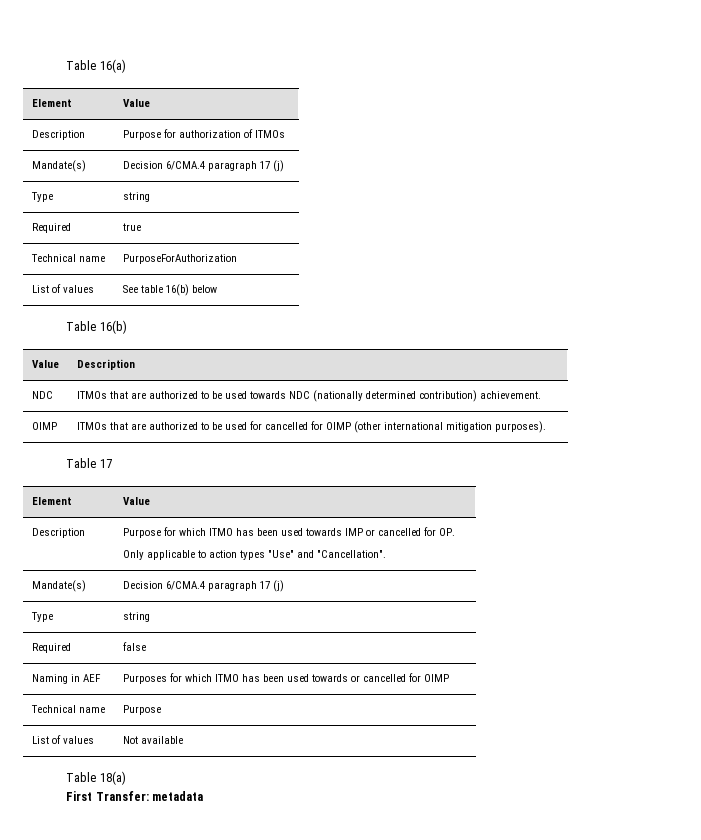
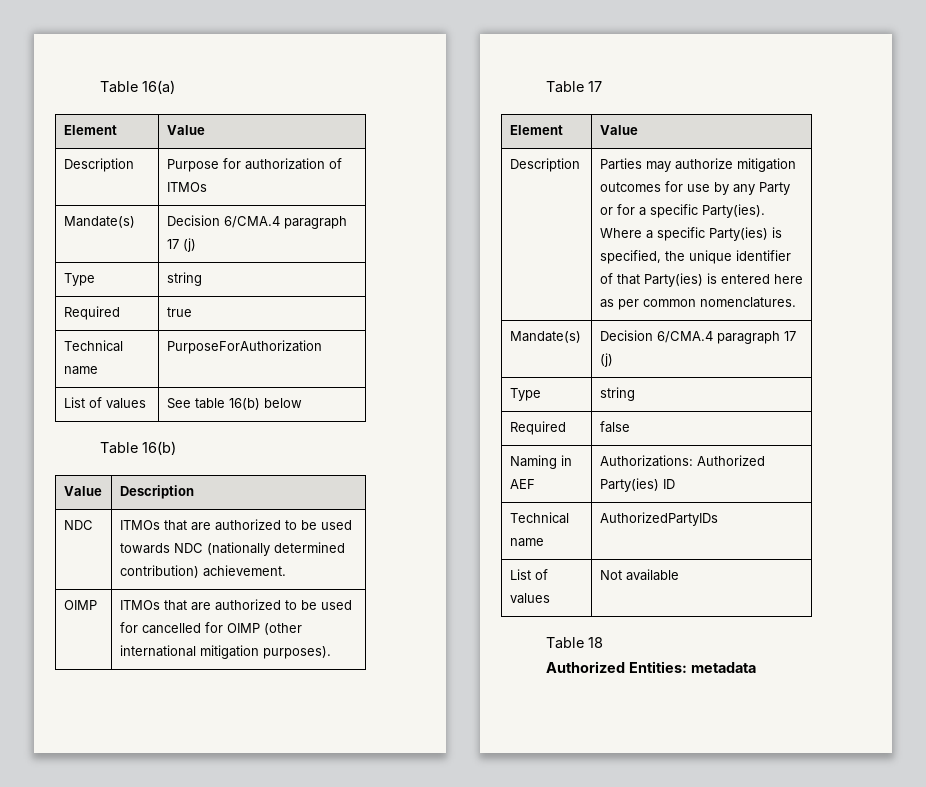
[122,527,455,538] [122,550,386,560] Purpose for which ITMO has been used towards IMP or cancelled for OP. // Only applicable to action types "Use" and "Cancellation". -> [599,158,796,172] [599,181,790,195] [599,204,765,218] [599,227,782,241] [599,250,791,264] [599,273,803,287] [599,297,796,310] Parties may authorize mitigation outcomes for use by any Party or for a specific Party(ies). Where a specific Party(ies) is specified, the unique identifier of that Party(ies) is entered here as per common nomenclatures.
[122,673,449,684] [30,705,105,713] [122,705,161,715] Purposes for which ITMO has been used towards or cancelled for OIMP // Technical name | Purpose -> [599,455,765,467] [599,478,675,492] [509,512,569,524] [509,538,544,547] [599,512,718,526] Authorizations: Authorized Party(ies) ID // Technical name | AuthorizedPartyIDs
[99,771,126,785] [66,791,149,801] 18(a) // First Transfer: -> [587,637,603,648] [545,661,687,673] 18 // Authorized Entities:

